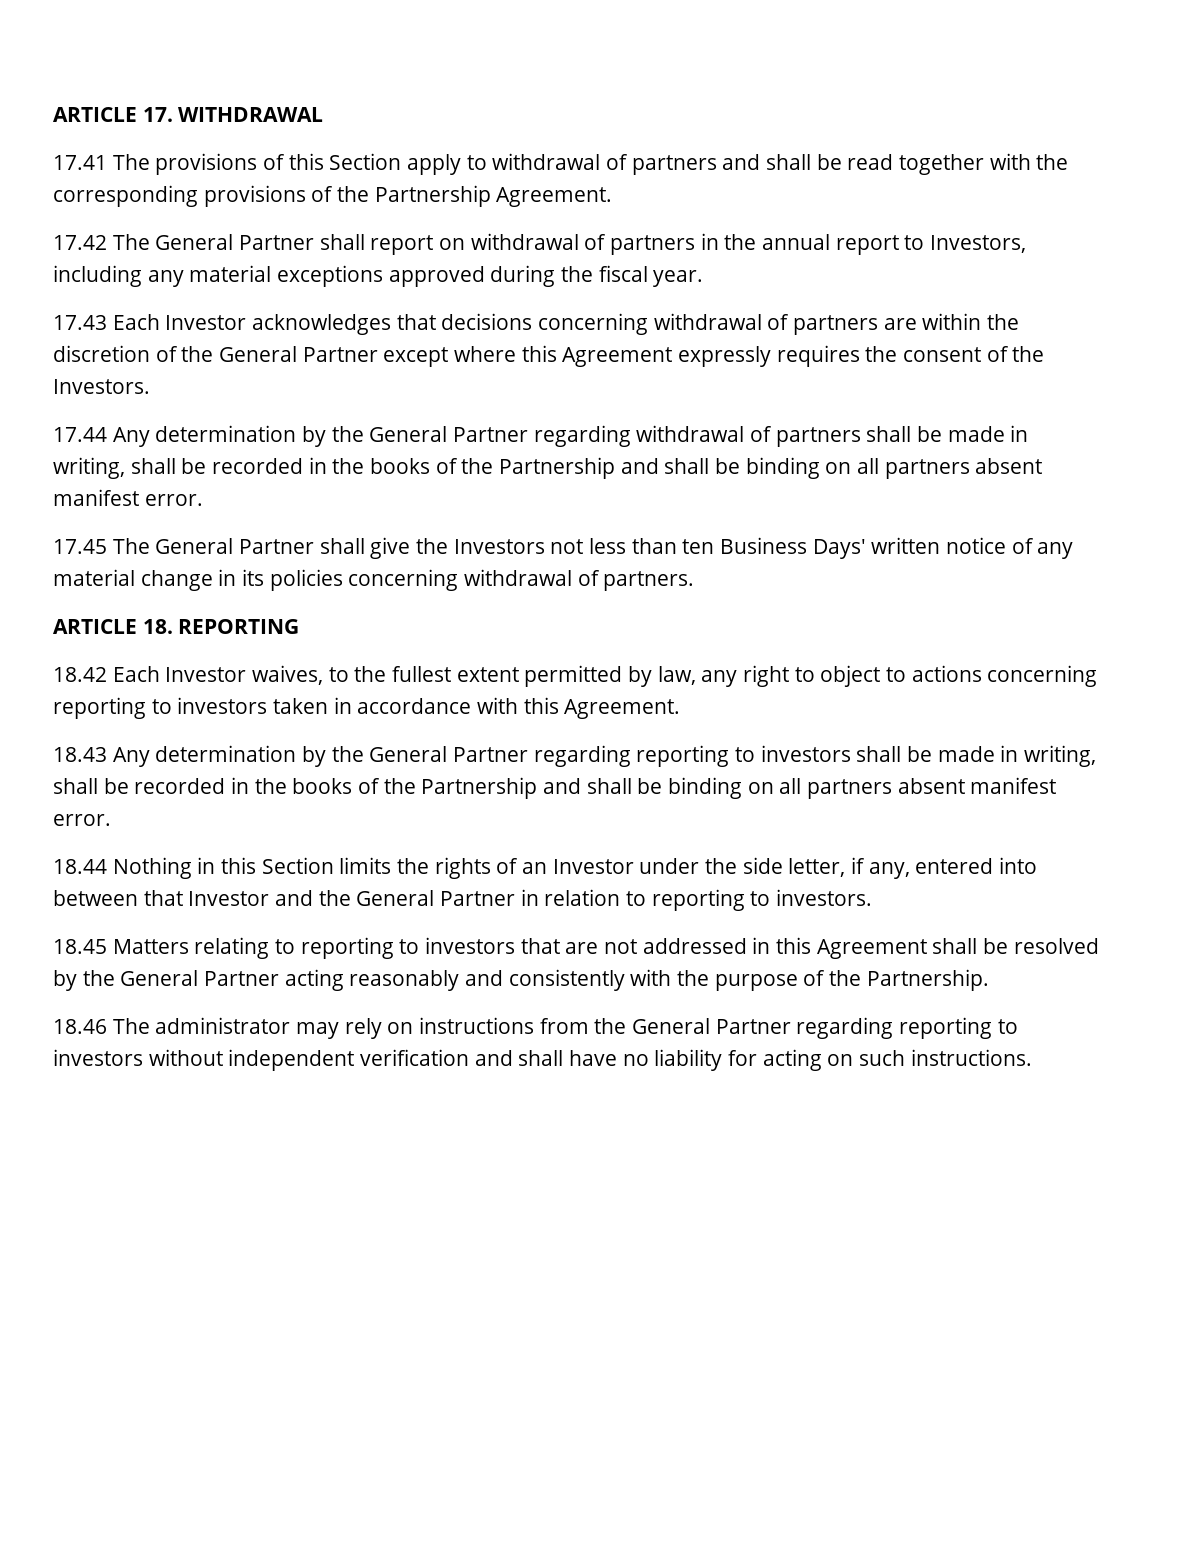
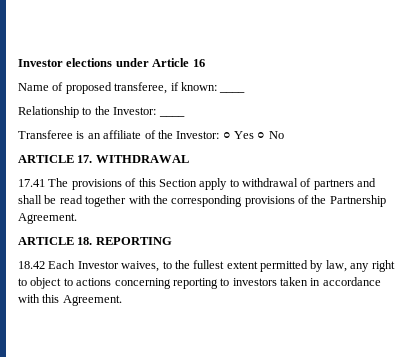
(53, 114) none -> [18,58,205,67] [18,82,217,94] [219,91,246,93] [18,106,157,118] [158,115,185,117] [18,130,284,139] Investor elections under Article 16 // Name of proposed transferee, if known: ____ // Relationship to the Investor: ____ // Transferee is an affiliate of the Investor: ○ Yes ○ No //
[53,233,1027,255] [53,265,704,287] [53,313,1020,335] [53,345,1045,367] [53,379,150,394] [53,425,1029,447] [53,457,1043,479] [53,489,203,506] [53,537,1074,559] [53,569,695,591] // 17.42 The General Partner shall report on withdrawal of partners in the annual report to Investors, including any material exceptions approved during the fiscal year. // 17.43 Each Investor acknowledges that decisions concerning withdrawal of partners are within the discretion of the General Partner except where this Agreement expressly requires the consent of the Investors. // 17.44 Any determination by the General Partner regarding withdrawal of partners shall be made in writing, shall be recorded in the books of the Partnership and shall be binding on all partners absent manifest error. // 17.45 The General Partner shall give the Investors not less than ten Business Days' written notice of any material change in its policies concerning withdrawal of partners. -> (77, 218) none
[53,745,1097,767] [53,777,1057,799] [53,814,111,826] [53,857,1038,879] [53,889,873,911] [53,937,1099,959] [53,969,989,991] [53,1017,1018,1039] [53,1049,1032,1071] // 18.43 Any determination by the General Partner regarding reporting to investors shall be made in writing, shall be recorded in the books of the Partnership and shall be binding on all partners absent manifest error. // 18.44 Nothing in this Section limits the rights of an Investor under the side letter, if any, entered into between that Investor and the General Partner in relation to reporting to investors. // 18.45 Matters relating to reporting to investors that are not addressed in this Agreement shall be resolved by the General Partner acting reasonably and consistently with the purpose of the Partnership. // 18.46 The administrator may rely on instructions from the General Partner regarding reporting to investors without independent verification and shall have no liability for acting on such instructions. -> (122, 300) none

